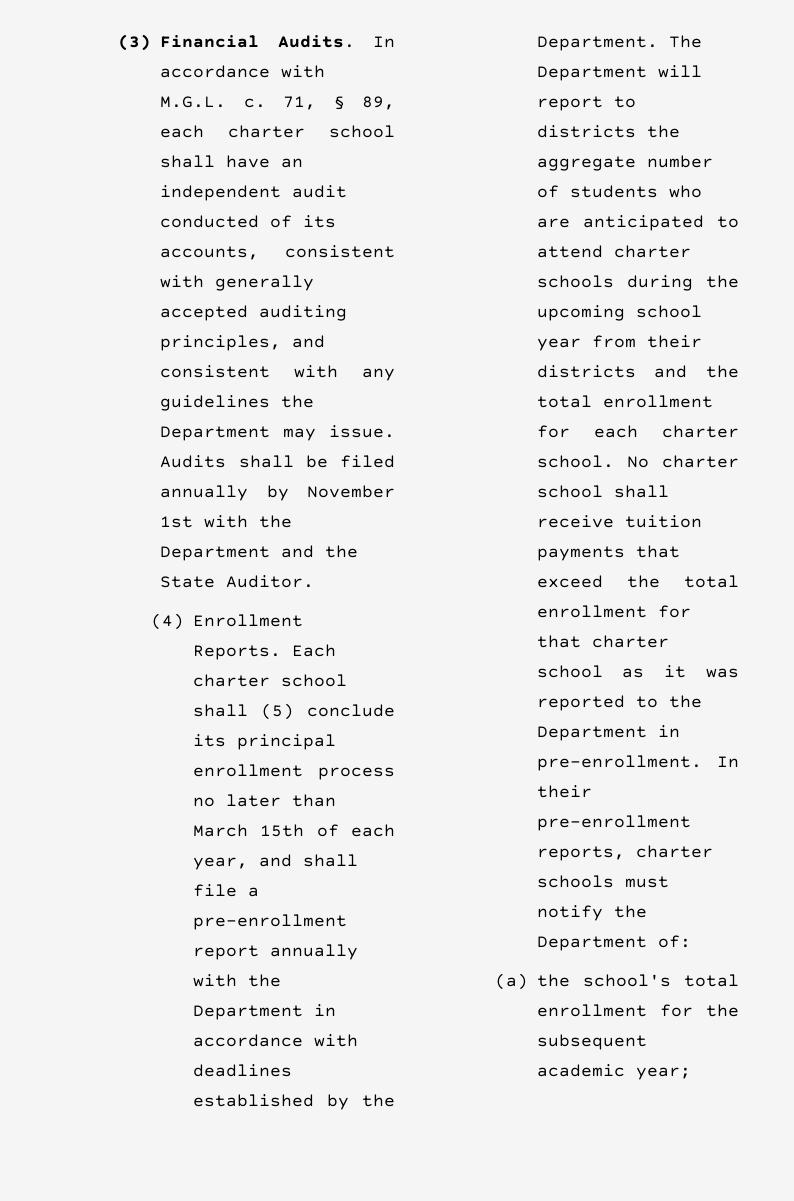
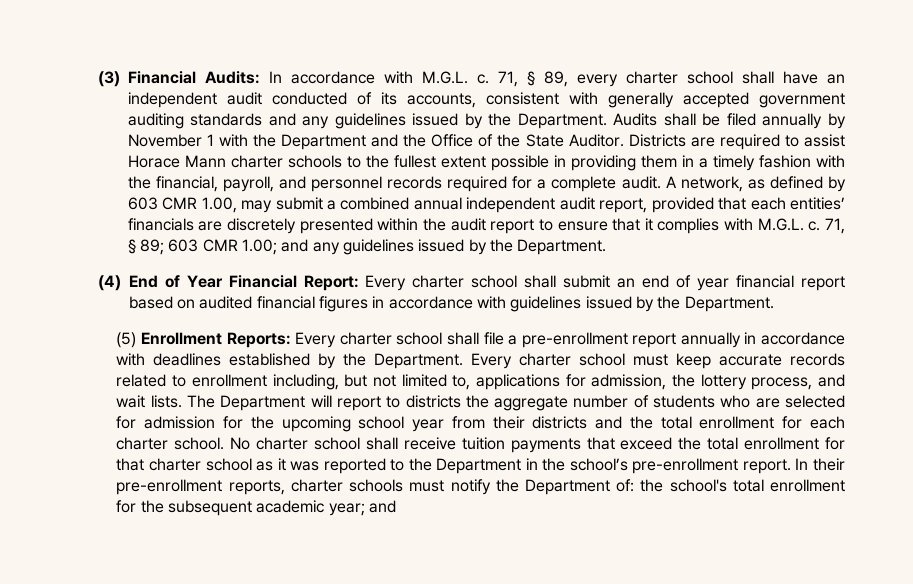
[277,35,355,48] Audits. -> [204,71,260,84] Audits:
[160,125,205,138] each -> [576,74,618,87] every
[259,305,348,321] [160,335,326,351] [160,365,395,381] [160,395,315,411] [160,425,395,441] auditing principles, and consistent with any guidelines the Department may issue. -> [759,93,845,108] [127,113,607,129] government auditing standards and any guidelines issued by the Department.
[160,516,194,528] 1st -> [206,134,214,146] 1
(359, 551) none -> [431,134,521,147] Office of the
[150,613,303,630] [192,644,336,660] [192,674,347,687] [192,703,395,720] [192,734,336,750] [192,764,395,780] [192,794,336,807] [192,824,395,837] [192,854,292,870] // (4) Enrollment Reports. Each charter school shall (5) conclude its principal enrollment process no later than March 15th of each year, and -> [628,134,845,150] [127,155,845,171] [127,176,846,192] [127,197,845,213] [127,218,845,234] [127,239,607,255] [97,275,845,291] [128,296,774,312] [116,332,443,348] Districts are required to assist Horace Mann charter schools to the fullest extent possible in providing them in a timely fashion with the financial, payroll, and personnel records required for a complete audit. A network, as defined by 603 CMR 1.00, may submit a combined annual independent audit report, provided that each entities’ financials are discretely presented within the audit report to ensure that it complies with M.G.L. c. 71, § 89; 603 CMR 1.00; and any guidelines issued by the Department. // (4) End of Year Financial Report: Every charter school shall submit an end of year financial report based on audited financial figures in accordance with guidelines issued by the Department. // (5) Enrollment Reports: Every charter school
[192,974,281,987] [192,1005,303,1020] with the Department -> (741, 340) none
(658, 43) none -> [471,353,845,369] [116,374,845,390] [116,395,182,408] Every charter school must keep accurate records related to enrollment including, but not limited to, applications for admission, the lottery process, and wait lists.
[582,215,739,231] [536,245,691,258] [536,275,693,291] anticipated to attend charter schools during -> [784,395,845,408] [116,416,243,429] selected for admission for
[536,755,702,771] pre-enrollment. -> [542,458,791,474] the school’s pre-enrollment report.
[494,973,528,990] // (a) -> (635, 485) none
(691, 1073) none -> [369,500,397,513] and

